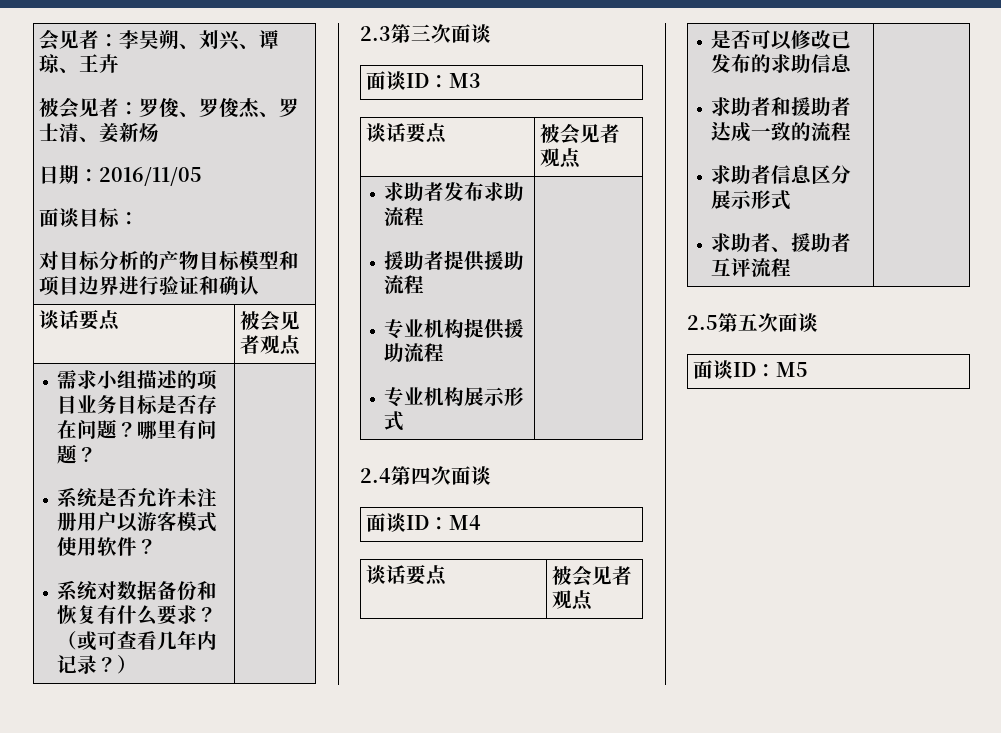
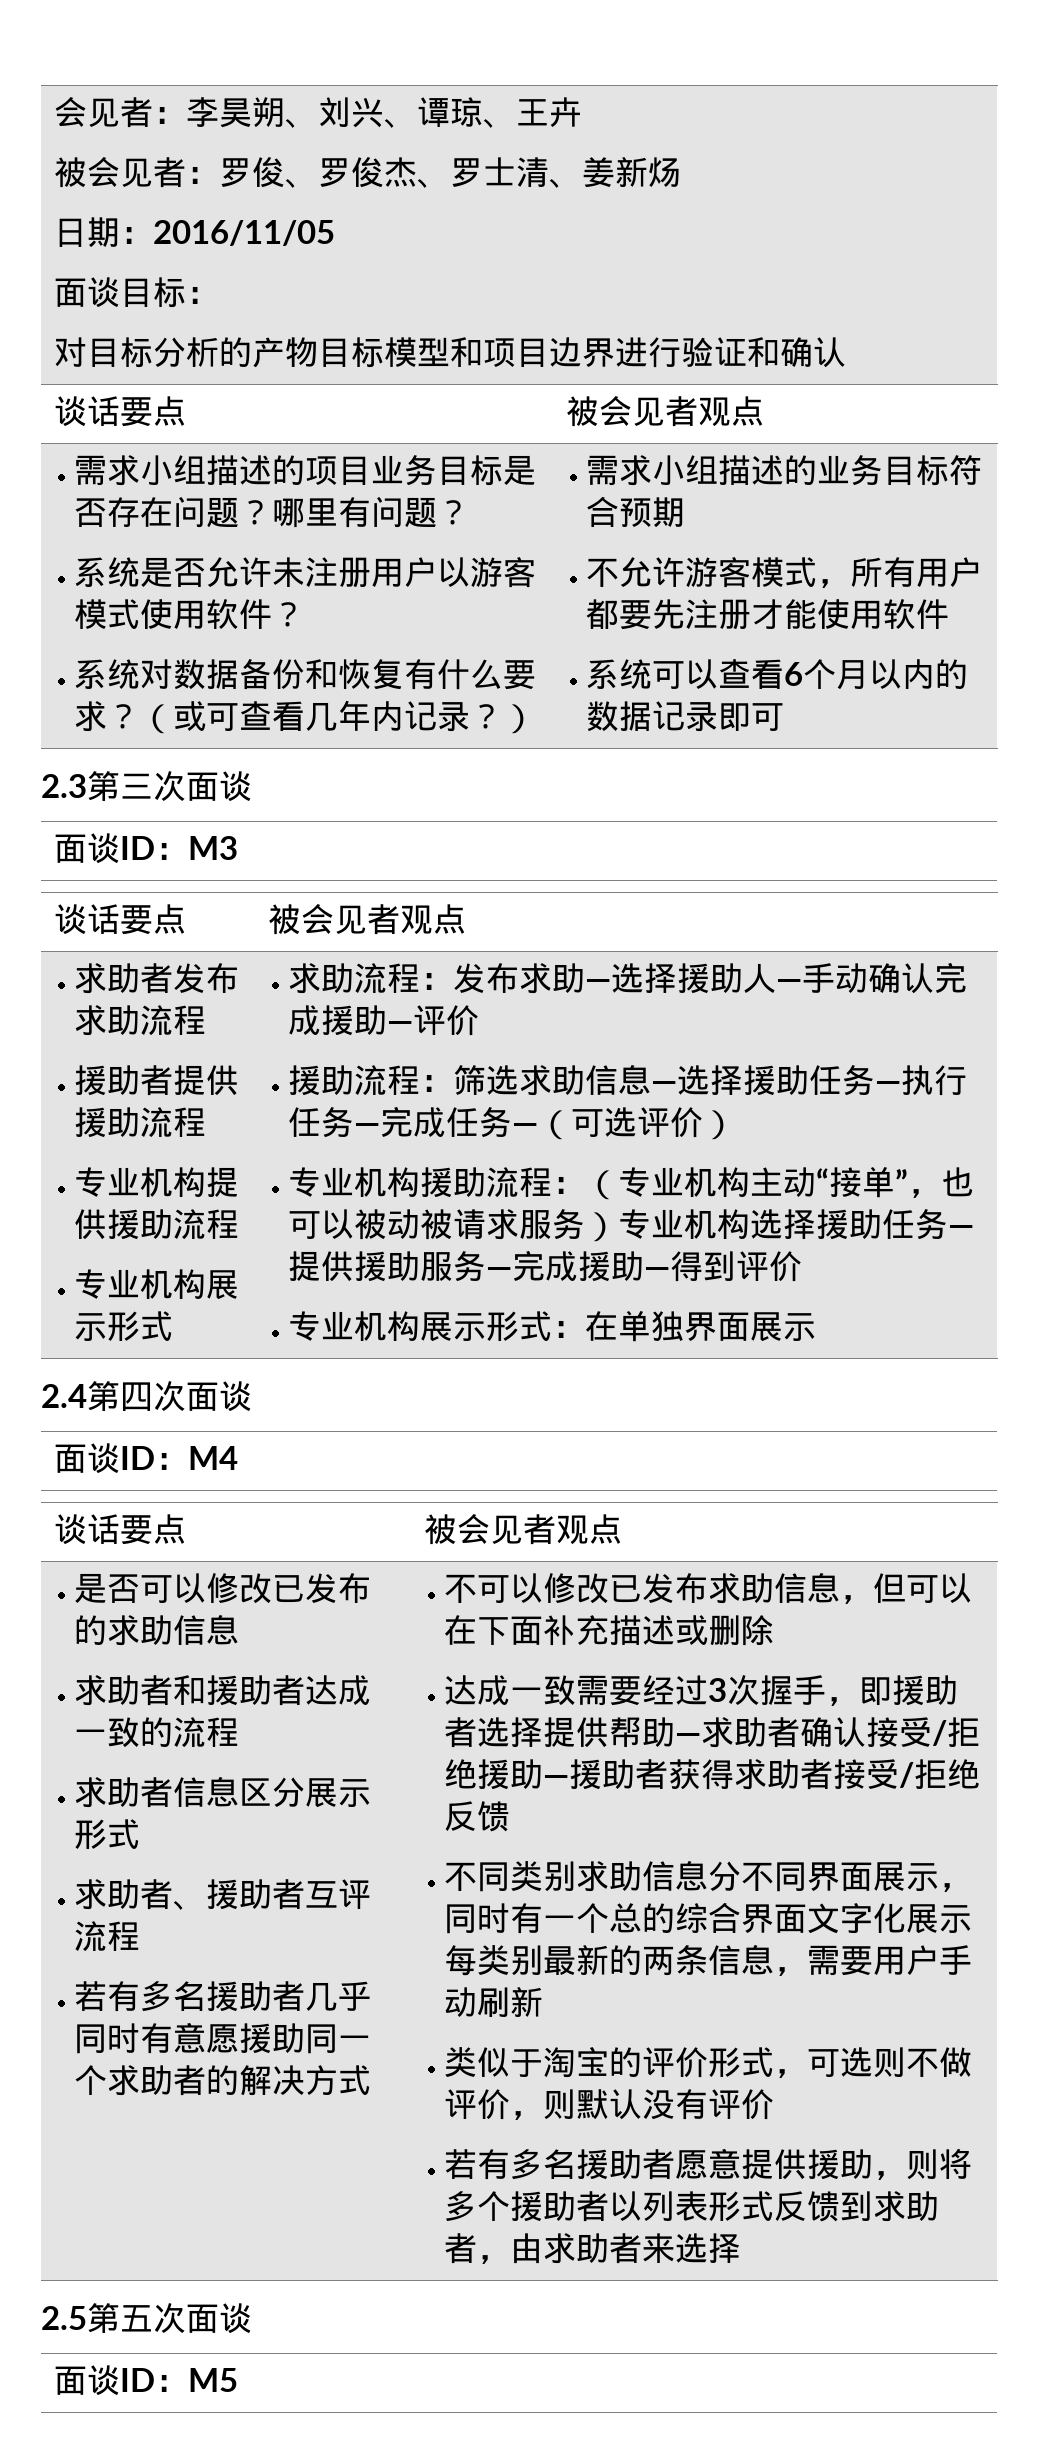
(138, 664) none -> [586,455,983,486] [586,496,686,528] [586,557,983,588] [586,599,950,630] [586,659,969,690] [586,701,785,732] 需求小组描述的业务目标符合预期 // 不允许游客模式，所有用户都要先注册才能使用软件 // 系统可以查看6个月以内的数据记录即可
(405, 421) none -> [288,962,968,994] [288,1005,480,1036] [288,1064,968,1096] [288,1106,737,1140] [288,1167,975,1200] [288,1209,975,1242] [288,1250,803,1282] [288,1311,817,1342] 求助流程：发布求助—选择援助人—手动确认完成援助—评价 // 援助流程：筛选求助信息—选择援助任务—执行任务—完成任务—（可选评价） // 专业机构援助流程：（专业机构主动“接单”，也可以被动被请求服务）专业机构选择援助任务—提供援助服务—完成援助—得到评价 // 专业机构展示形式：在单独界面展示
(792, 267) | -> [74,1981,372,2012] [74,2022,372,2054] [74,2065,372,2096] [444,1572,973,1604] [444,1615,775,1646] [444,1675,959,1706] [444,1717,981,1748] [444,1759,981,1790] [444,1801,511,1832] [444,1860,973,1892] [444,1902,973,1934] [444,1944,973,1976] [444,1987,544,2017] [444,2047,973,2078] [444,2089,775,2120] [444,2148,973,2180] [444,2191,940,2222] [444,2233,742,2264] // 若有多名援助者几乎同时有意愿援助同一个求助者的解决方式 | 不可以修改已发布求助信息，但可以在下面补充描述或删除 // 达成一致需要经过3次握手，即援助者选择提供帮助—求助者确认接受/拒绝援助—援助者获得求助者接受/拒绝反馈 // 不同类别求助信息分不同界面展示，同时有一个总的综合界面文字化展示每类别最新的两条信息，需要用户手动刷新 // 类似于淘宝的评价形式，可选则不做评价，则默认没有评价 // 若有多名援助者愿意提供援助，则将多个援助者以列表形式反馈到求助者，由求助者来选择

